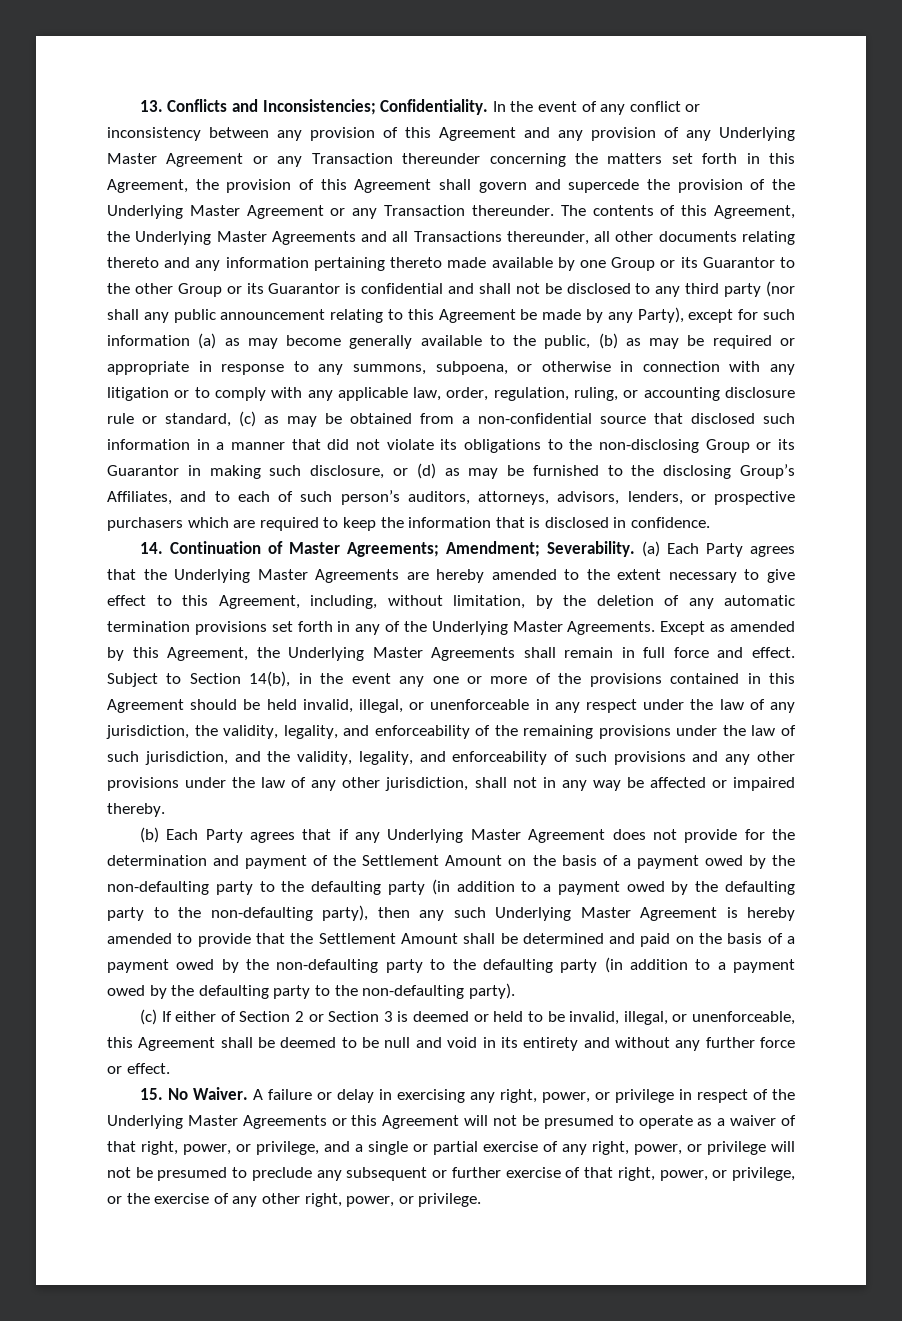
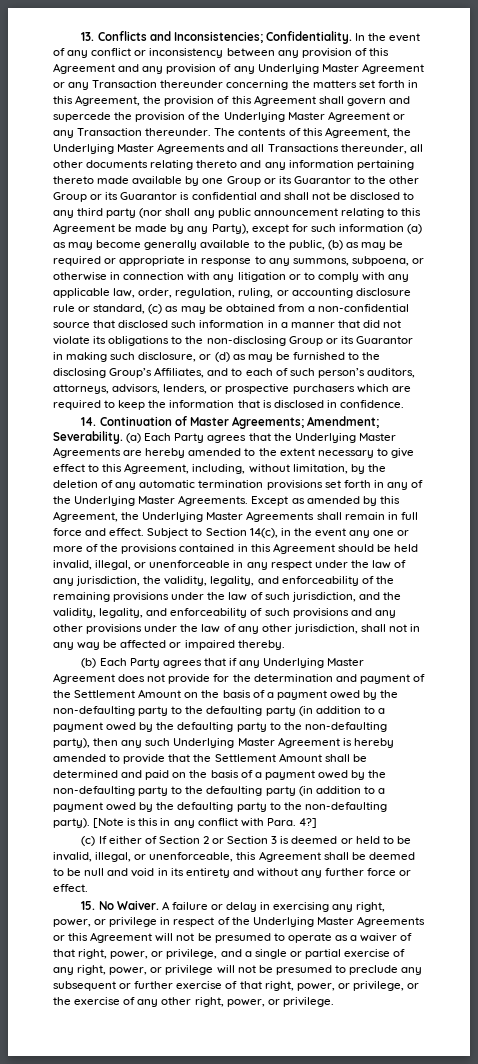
[249,671,291,687] 14(b), -> [249,528,278,538] 14(c),
(515, 991) none -> [93,818,317,828] [Note is this in any conflict with Para. 4?]

